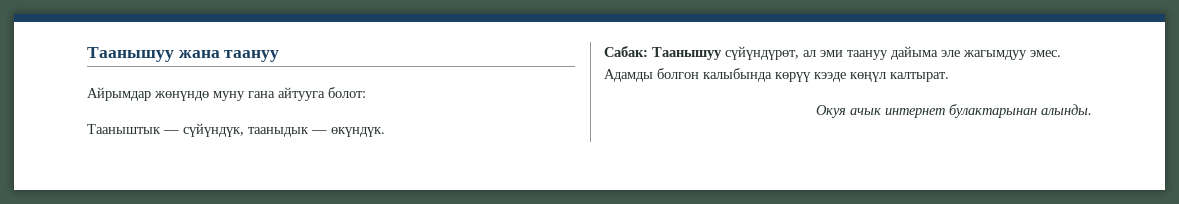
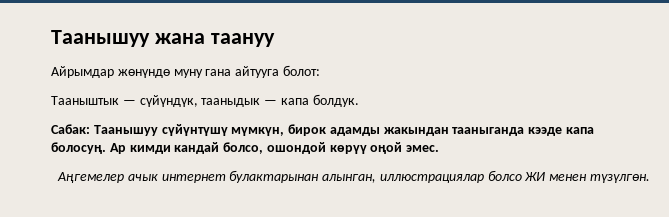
[331,127,385,137] өкүндүк. -> [280,94,359,107] капа болдук.
[725,46,1061,60] [604,68,949,82] [816,104,1092,118] сүйүндүрөт, ал эми таануу дайыма эле жагымдуу эмес. Адамды болгон калыбында көрүү кээде көңүл калтырат. // Окуя ачык интернет булактарынан алынды. -> [161,124,595,136] [51,142,440,154] [56,170,650,183] сүйүнтүшү мүмкүн, бирок адамды жакындан тааныганда кээде капа болосуң. Ар кимди кандай болсо, ошондой көрүү оңой эмес. // Аңгемелер ачык интернет булактарынан алынган, иллюстрациялар болсо ЖИ менен түзүлгөн.

